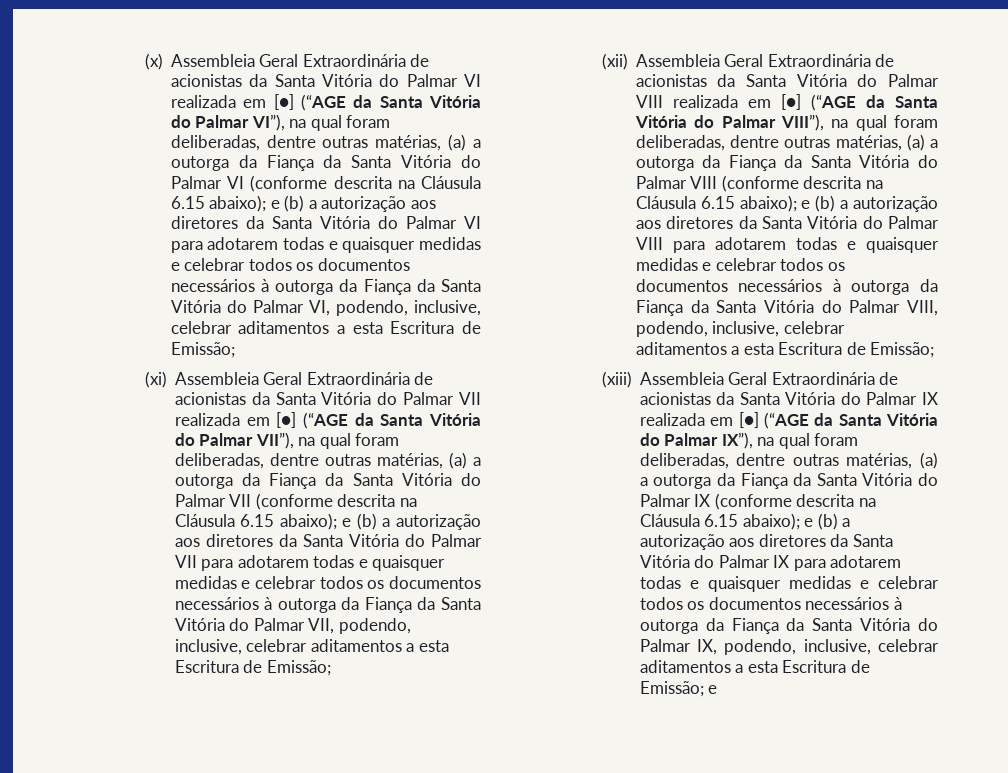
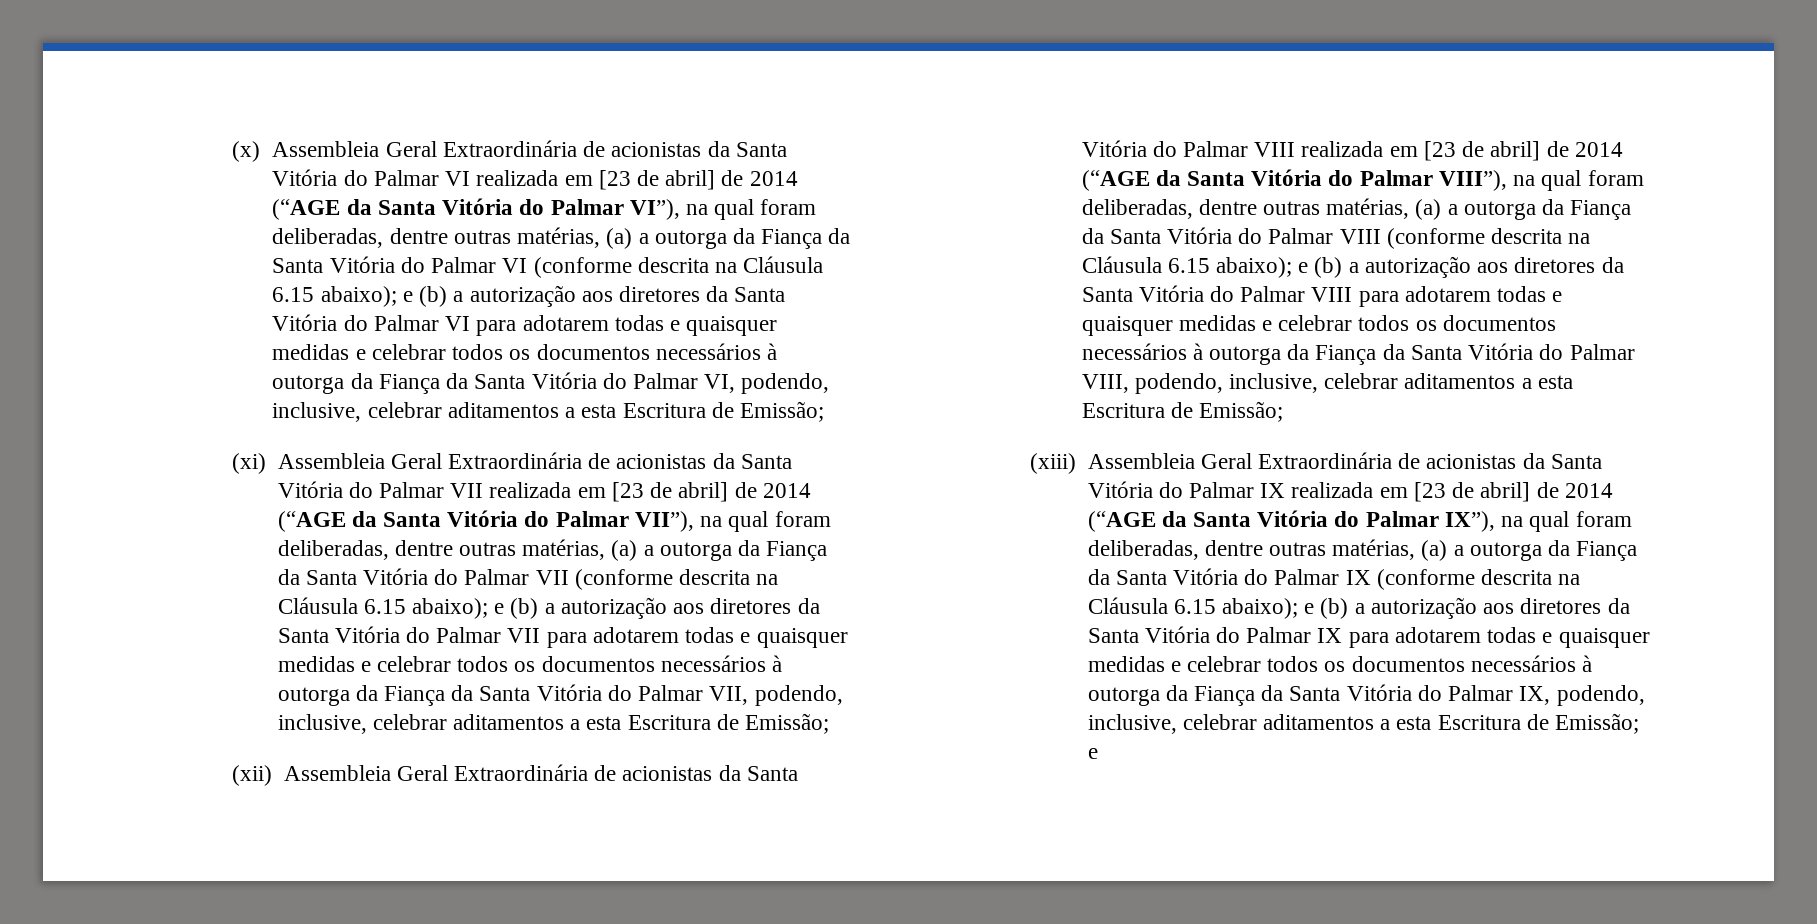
[273,94,294,110] [●] -> [598,170,798,190] [23 de abril] de 2014
[276,412,297,428] [●] -> [611,482,811,502] [23 de abril] de 2014
[780,94,801,110] [●] -> [1423,141,1623,161] [23 de abril] de 2014
[738,412,759,428] [●] -> [1413,482,1613,502] [23 de abril] de 2014

